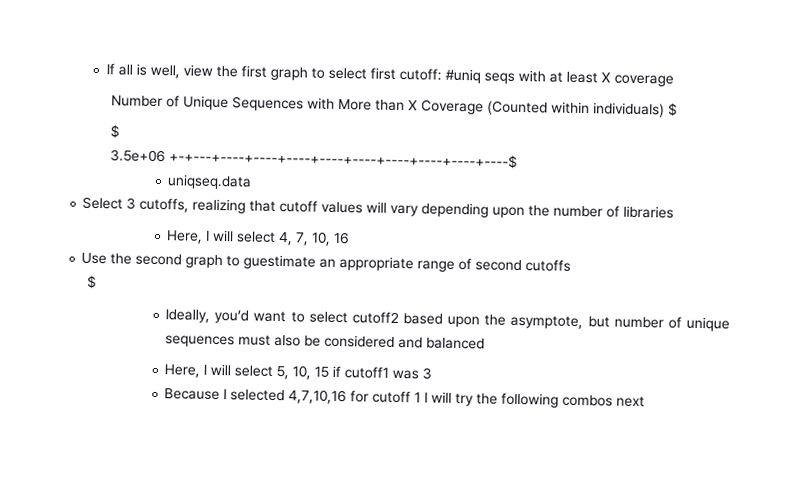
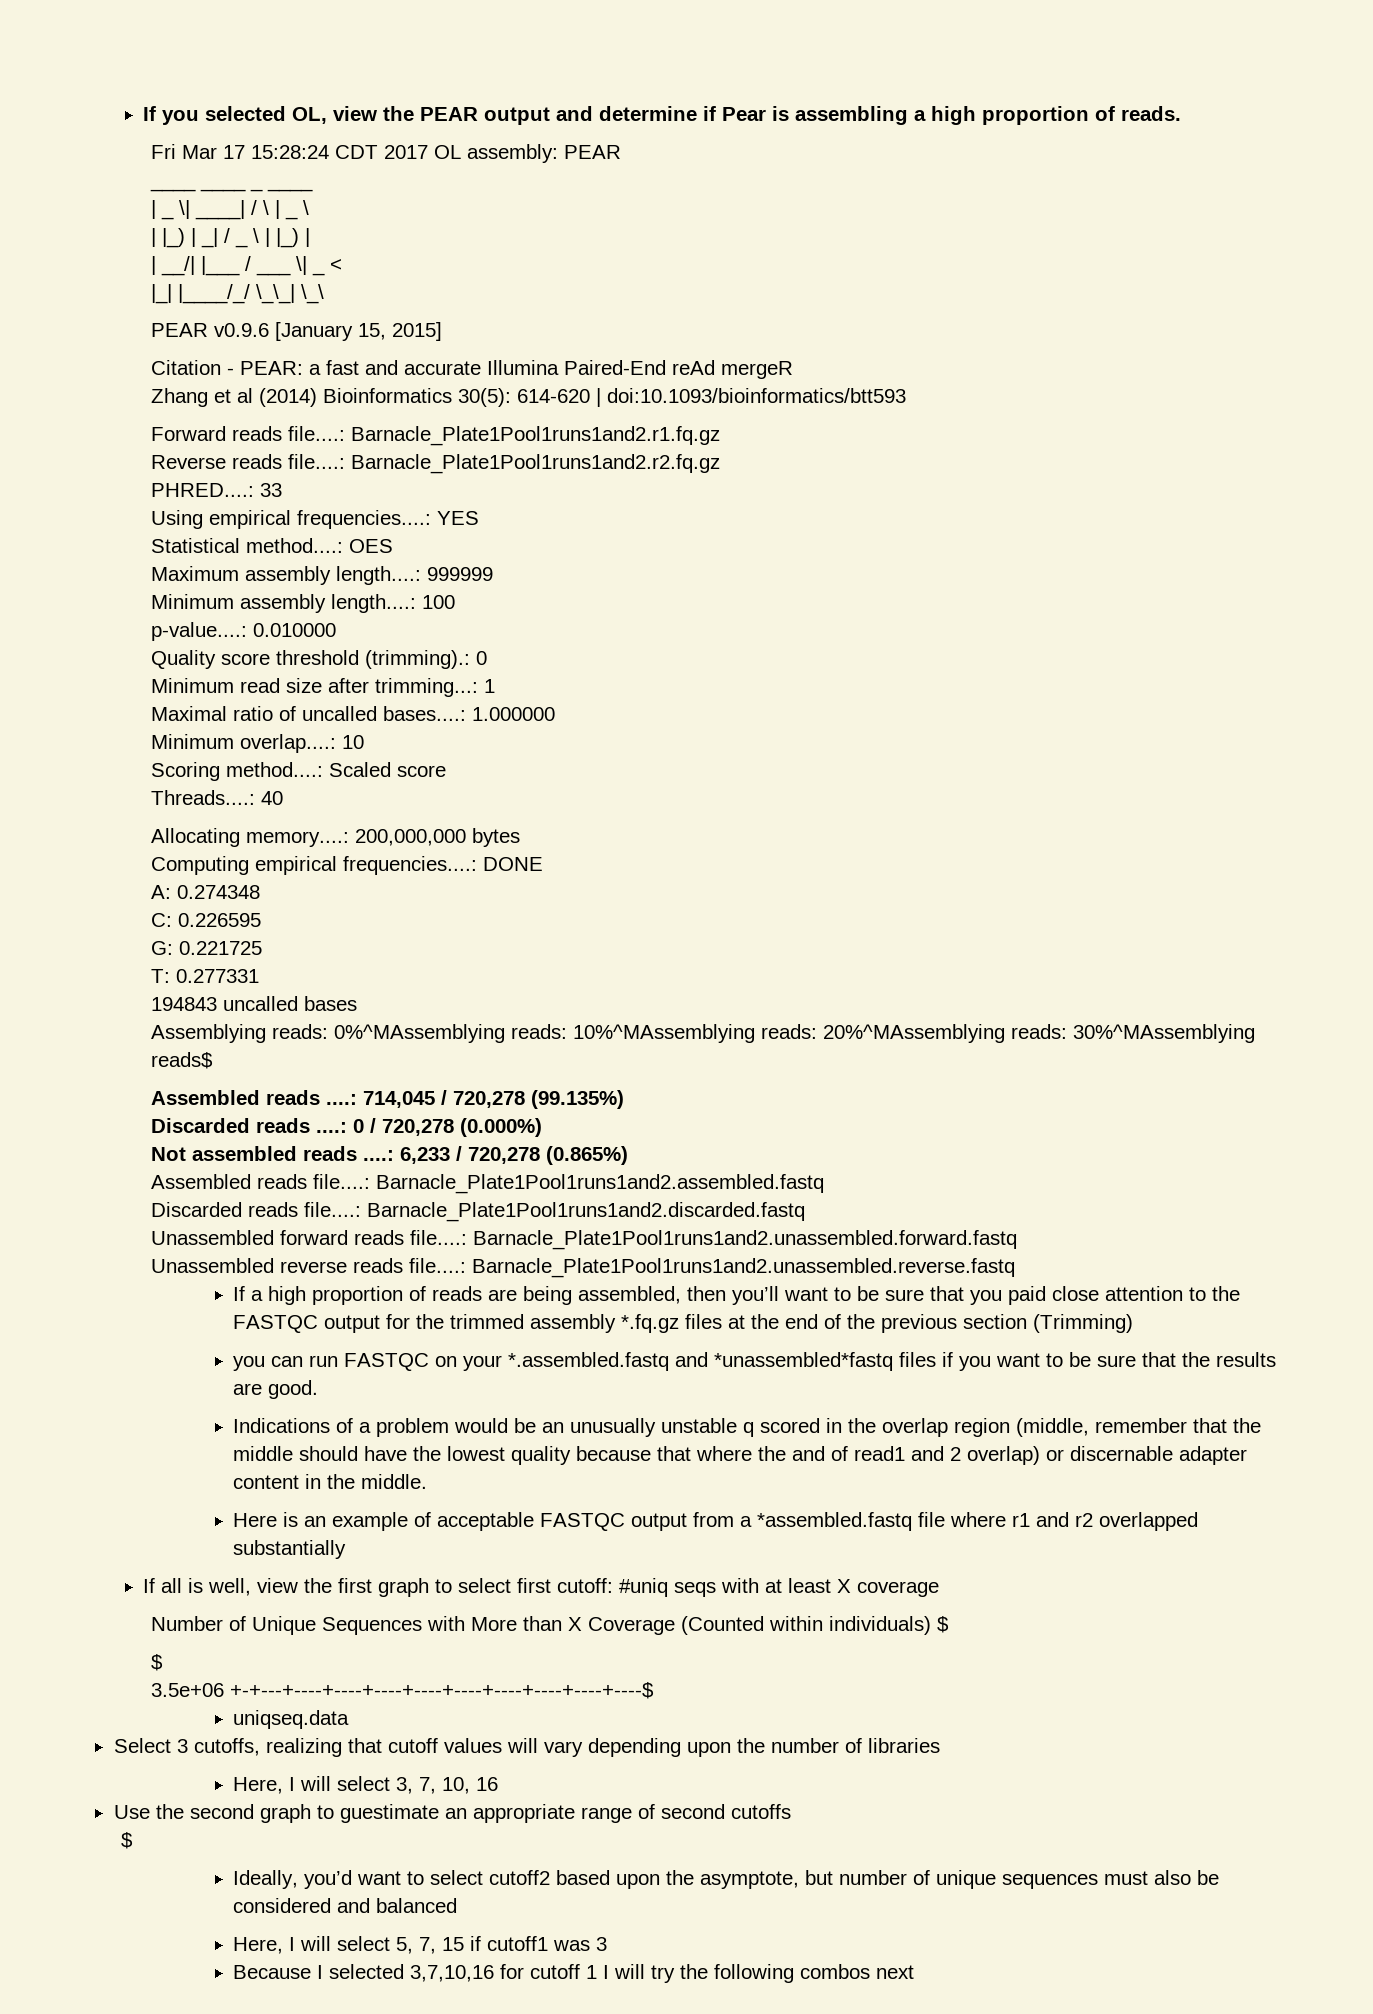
[105,63,115,75] If -> [143,106,1182,125] [150,144,621,163] [149,187,313,192] [150,200,298,220] [302,200,309,215] [150,228,230,248] [234,243,248,248] [252,228,310,248] [150,256,251,276] [255,256,325,276] [329,259,342,271] [150,284,324,304] [150,322,442,341] [150,360,793,379] [150,388,906,407] [150,426,720,446] [150,454,720,474] [150,483,282,497] [150,510,479,529] [150,538,393,553] [150,566,493,585] [150,594,455,613] [150,622,336,641] [150,650,487,669] [150,678,495,697] [150,706,555,721] [150,734,364,753] [150,762,446,781] [150,790,283,805] [150,828,520,847] [150,856,543,875] [150,885,260,899] [150,913,261,927] [150,941,262,955] [150,969,259,983] [150,996,357,1011] [150,1024,1255,1043] [150,1052,213,1069] [150,1090,624,1109] [150,1118,542,1137] [150,1146,628,1165] [150,1174,824,1194] [150,1202,805,1222] [150,1230,1017,1250] [150,1258,1015,1278] [233,1286,1241,1305] [233,1314,1134,1333] [233,1352,1277,1371] [233,1380,319,1399] [233,1418,1262,1437] [233,1446,1248,1465] [233,1474,428,1489] [233,1512,1199,1531] [233,1540,347,1559] [143,1578,156,1593] If you selected OL, view the PEAR output and determine if Pear is assembling a high proportion of reads. // Fri Mar 17 15:28:24 CDT 2017 OL assembly: PEAR // ____ ____ _ ____ // | _ \| ____| / \ | _ \ // | |_) | _| / _ \ | |_) | // | __/| |___ / ___ \| _ < // |_| |____/_/ \_\_| \_\ // PEAR v0.9.6 [January 15, 2015] // Citation - PEAR: a fast and accurate Illumina Paired-End reAd mergeR // Zhang et al (2014) Bioinformatics 30(5): 614-620 | doi:10.1093/bioinformatics/btt593 // Forward reads file....: Barnacle_Plate1Pool1runs1and2.r1.fq.gz // Reverse reads file....: Barnacle_Plate1Pool1runs1and2.r2.fq.gz // PHRED....: 33 // Using empirical frequencies....: YES // Statistical method....: OES // Maximum assembly length....: 999999 // Minimum assembly length....: 100 // p-value....: 0.010000 // Quality score threshold (trimming).: 0 // Minimum read size after trimming...: 1 // Maximal ratio of uncalled bases....: 1.000000 // Minimum overlap....: 10 // Scoring method....: Scaled score // Threads....: 40 // Allocating memory....: 200,000,000 bytes // Computing empirical frequencies....: DONE // A: 0.274348 // C: 0.226595 // G: 0.221725 // T: 0.277331 // 194843 uncalled bases // Assemblying reads: 0%^MAssemblying reads: 10%^MAssemblying reads: 20%^MAssemblying reads: 30%^MAssemblying reads$ // Assembled reads ....: 714,045 / 720,278 (99.135%) // Discarded reads ....: 0 / 720,278 (0.000%) // Not assembled reads ....: 6,233 / 720,278 (0.865%) // Assembled reads file....: Barnacle_Plate1Pool1runs1and2.assembled.fastq // Discarded reads file....: Barnacle_Plate1Pool1runs1and2.discarded.fastq // Unassembled forward reads file....: Barnacle_Plate1Pool1runs1and2.unassembled.forward.fastq // Unassembled reverse reads file....: Barnacle_Plate1Pool1runs1and2.unassembled.reverse.fastq // If a high proportion of reads are being assembled, then you’ll want to be sure that you paid close attention to the FASTQC output for the trimmed assembly *.fq.gz files at the end of the previous section (Trimming) // you can run FASTQC on your *.assembled.fastq and *unassembled*fastq files if you want to be sure that the results are good. // Indications of a problem would be an unusually unstable q scored in the overlap region (middle, remember that the middle should have the lowest quality because that where the and of read1 and 2 overlap) or discernable adapter content in the middle. // Here is an example of acceptable FASTQC output from a *assembled.fastq file where r1 and r2 overlapped substantially // If
[278,232,294,246] 4, -> [396,1777,414,1794] 3,
[292,365,312,380] 10, -> [419,1937,437,1954] 7,
[288,389,348,405] 4,7,10,16 -> [410,1965,495,1982] 3,7,10,16

